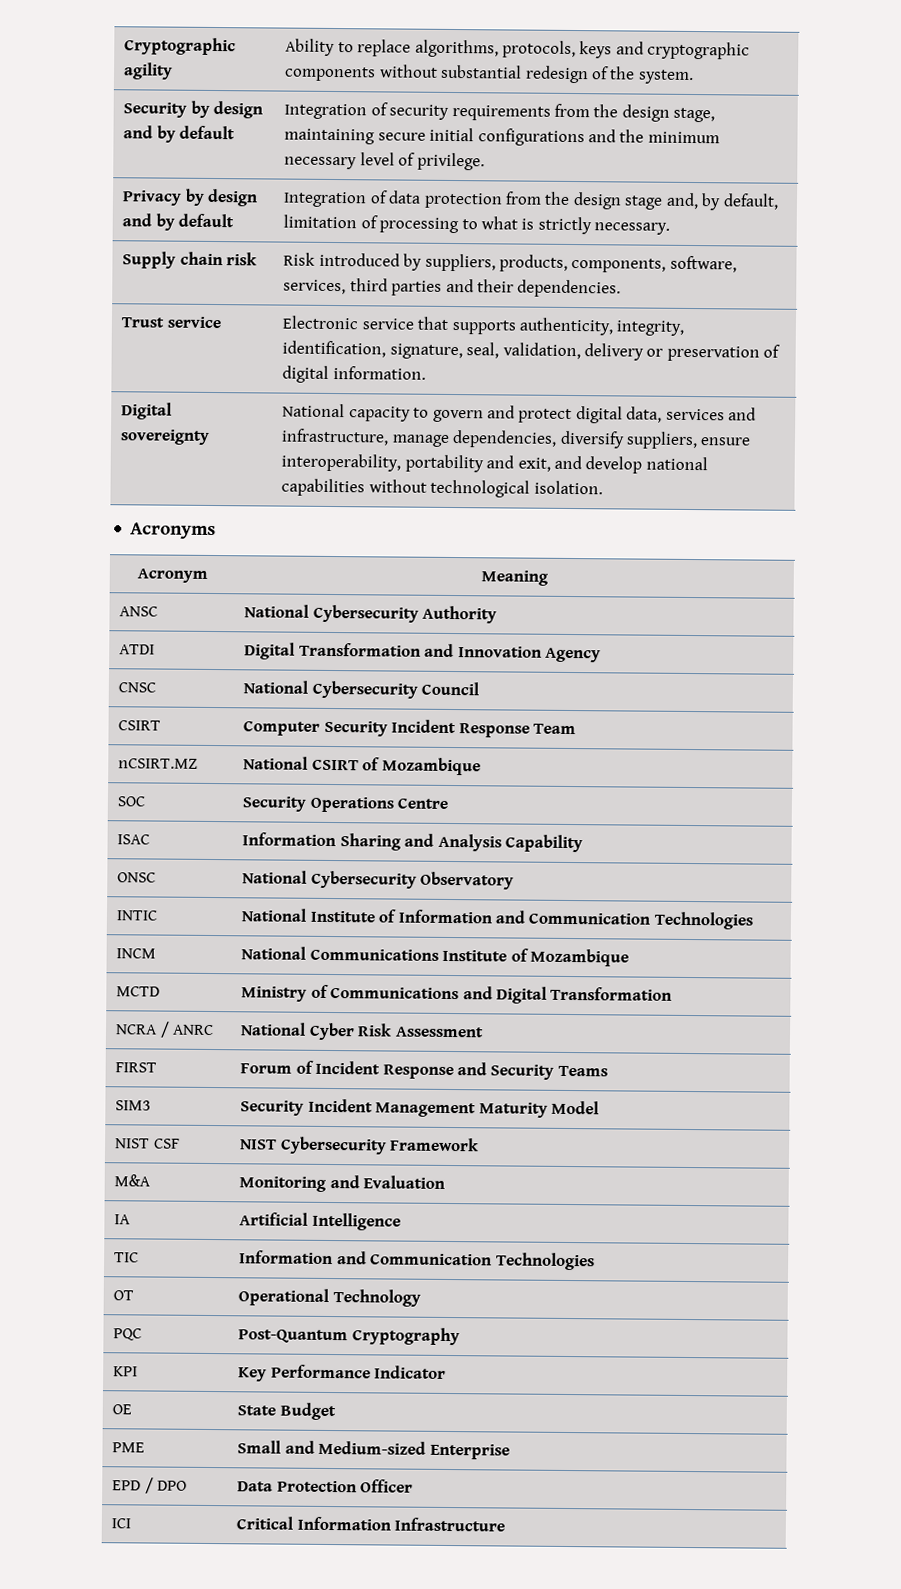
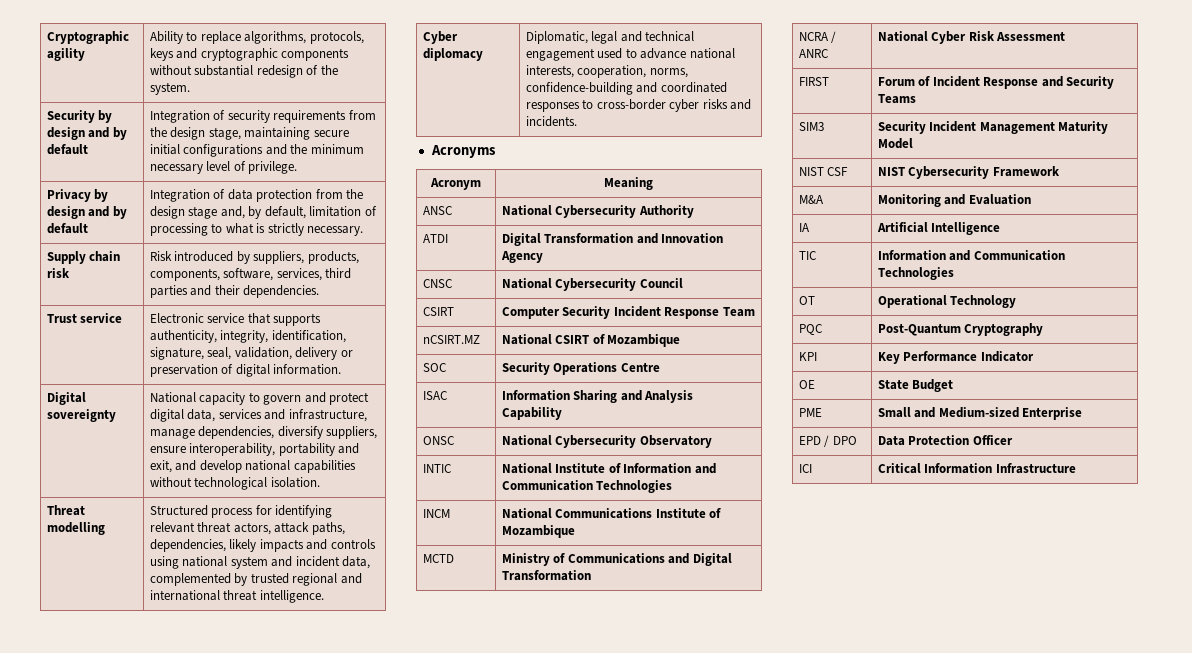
(603, 487) none -> [46,505,85,516] [46,522,105,535] [149,505,333,518] [149,522,345,535] [149,539,376,552] [149,556,371,569] [149,573,362,586] [149,590,324,603] [422,31,458,44] [422,48,483,61] [525,31,695,44] [525,48,735,61] [525,65,688,78] [525,82,727,95] [525,99,752,112] [525,116,577,127] // Threat modelling | Structured process for identifying relevant threat actors, attack paths, dependencies, likely impacts and controls using national system and incident data, complemented by trusted regional and international threat intelligence. // Cyber diplomacy | Diplomatic, legal and technical engagement used to advance national interests, cooperation, norms, confidence-building and coordinated responses to cross-border cyber risks and incidents.

